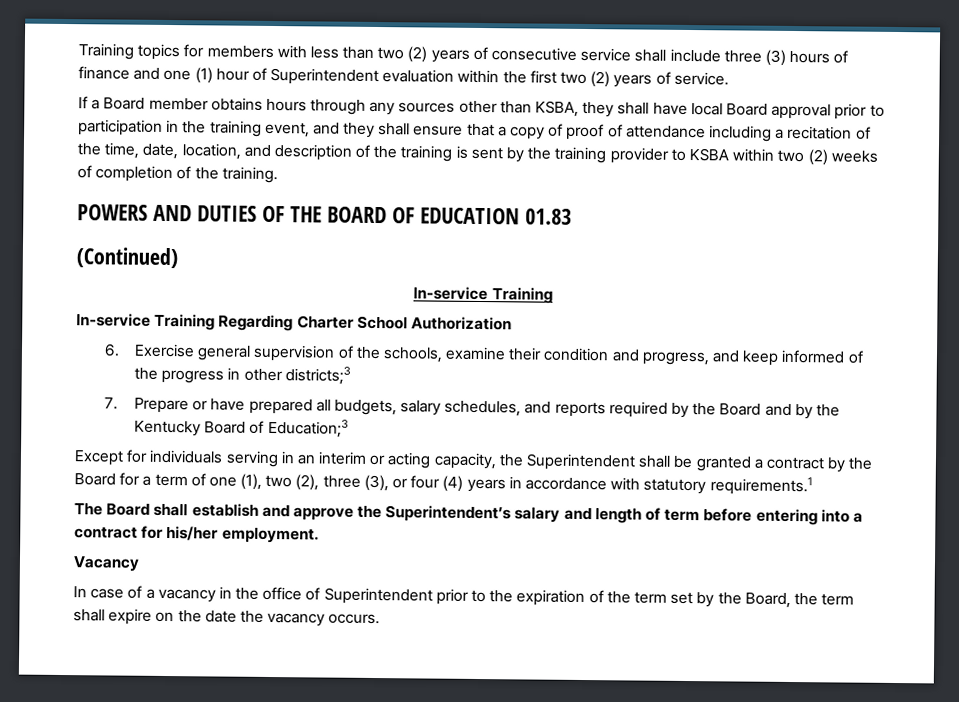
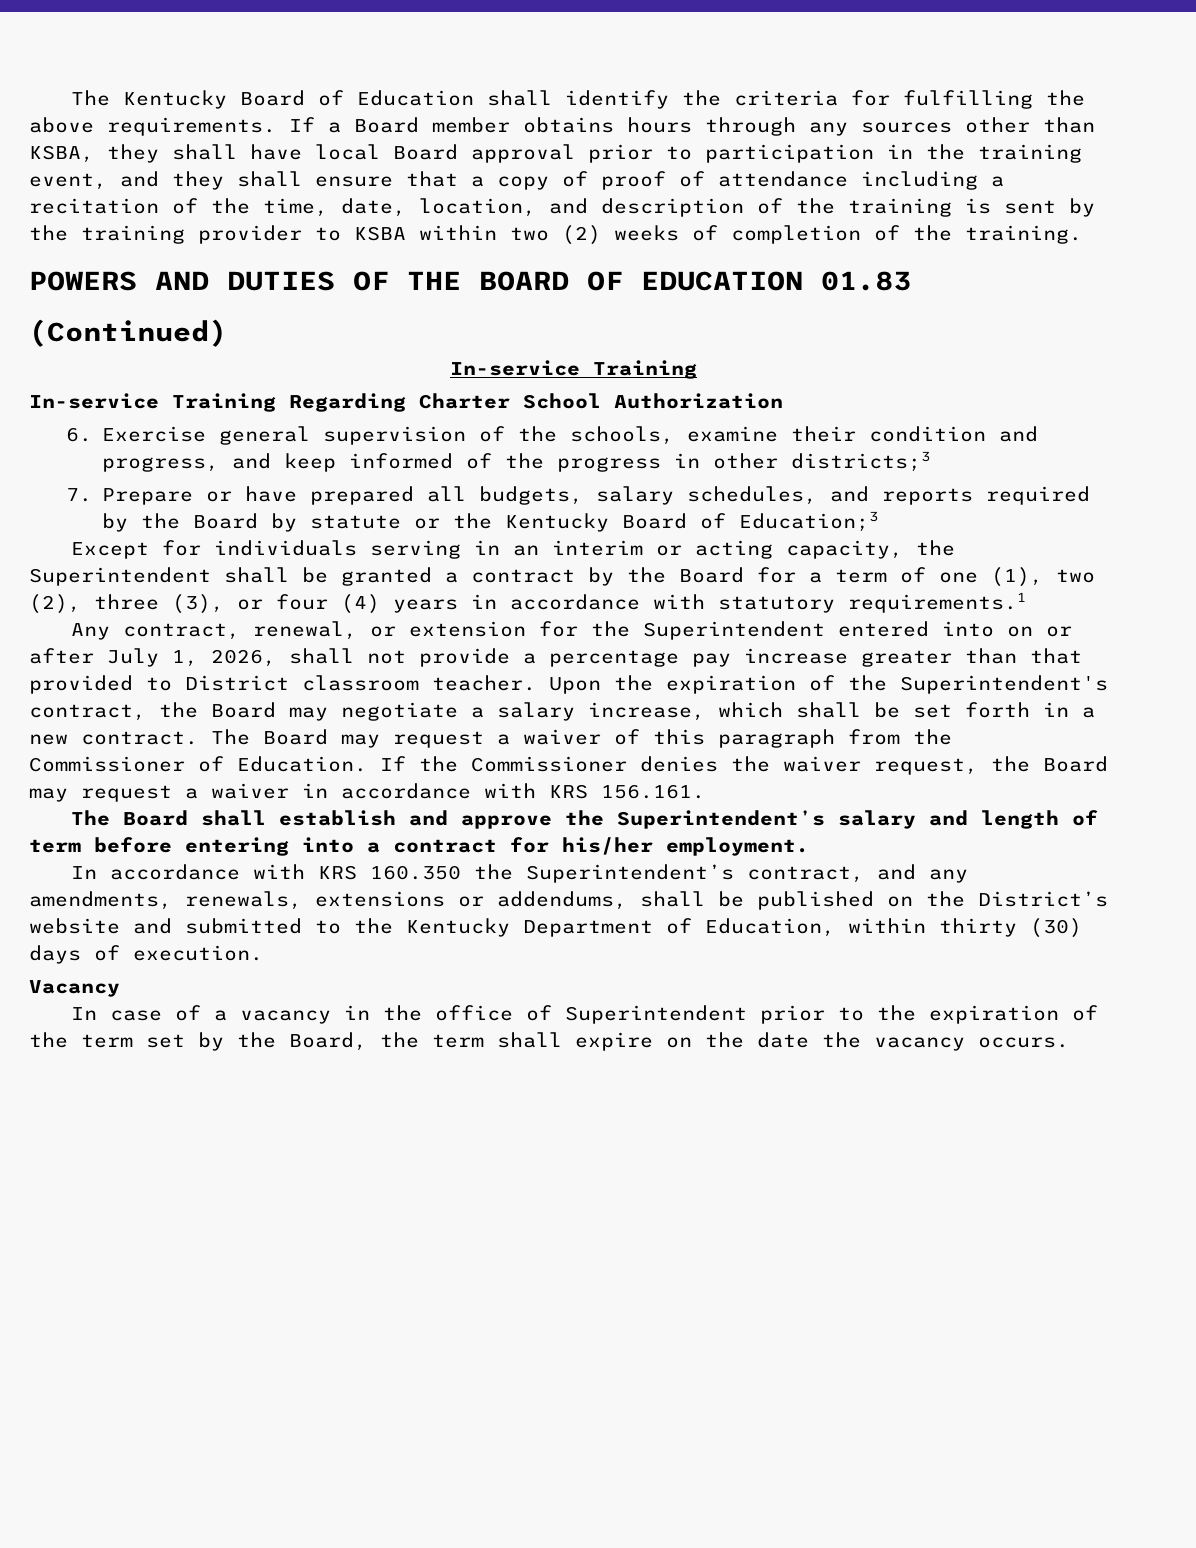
[78,43,849,66] [78,66,729,88] Training topics for members with less than two (2) years of consecutive service shall include three (3) hours of finance and one (1) hour of Superintendent evaluation within the first two (2) years of service. // -> [70,90,1085,109] [29,117,276,136] The Kentucky Board of Education shall identify the criteria for fulfilling the above requirements.
[764,403,813,420] and by -> [271,513,441,532] by statute or
(813, 486) none -> [70,621,1072,640] [29,648,1082,667] [29,675,1108,694] [29,702,1095,721] [29,729,952,748] [29,756,1108,775] [29,783,705,802] // Any contract, renewal, or extension for the Superintendent entered into on or after July 1, 2026, shall not provide a percentage pay increase greater than that provided to District classroom teacher. Upon the expiration of the Superintendent's contract, the Board may negotiate a salary increase, which shall be set forth in a new contract. The Board may request a waiver of this paragraph from the Commissioner of Education. If the Commissioner denies the waiver request, the Board may request a waiver in accordance with KRS 156.161.
(319, 535) none -> [70,864,968,883] [29,891,1108,910] [29,918,1082,938] [29,945,263,964] // In accordance with KRS 160.350 the Superintendent’s contract, and any amendments, renewals, extensions or addendums, shall be published on the District’s website and submitted to the Kentucky Department of Education, within thirty (30) days of execution.

